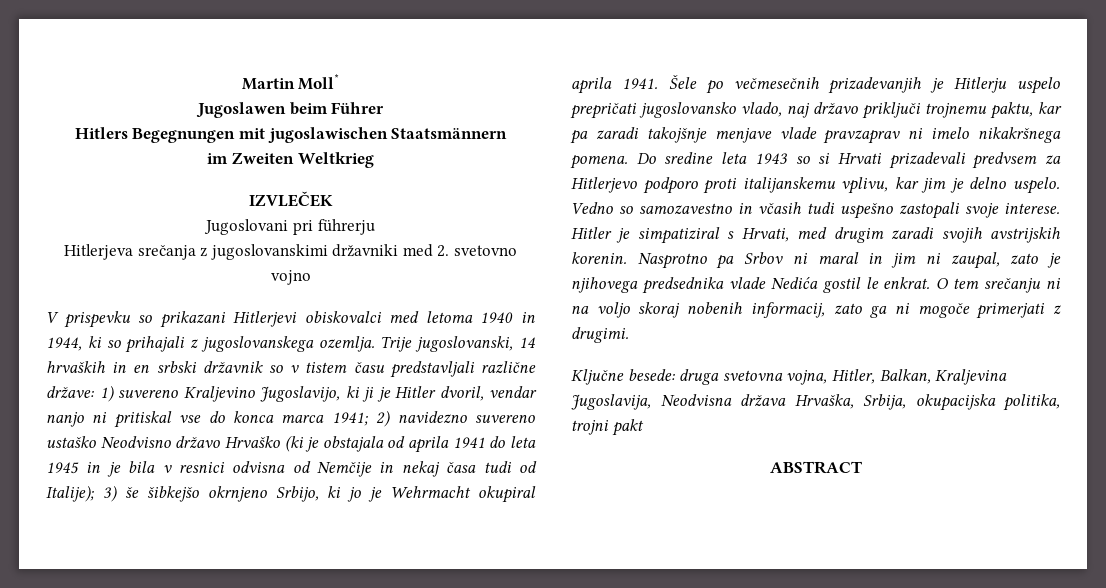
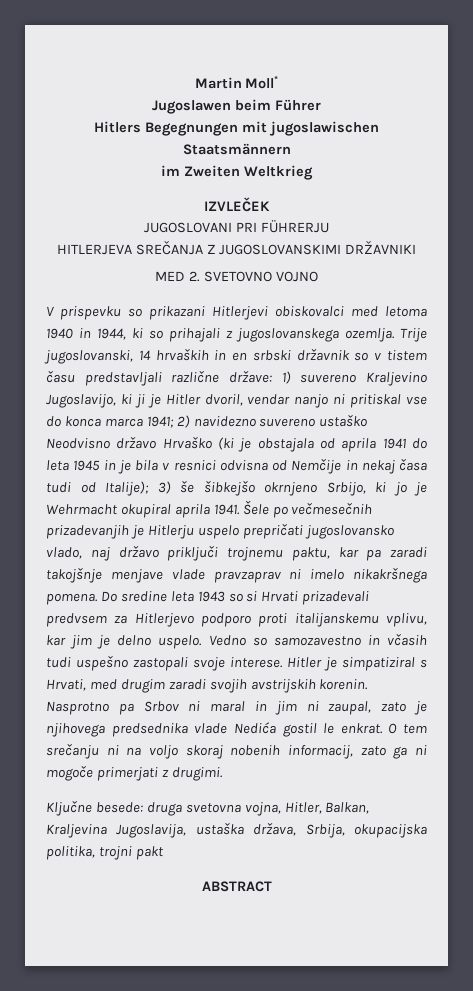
[204,219,375,235] [63,244,518,260] [270,270,311,285] Jugoslovani pri führerju // Hitlerjeva srečanja z jugoslovanskimi državniki med 2. svetovno vojno -> [144,220,329,233] [56,241,417,255] [155,271,318,282] JUGOSLOVANI PRI FÜHRERJU // HITLERJEVA SREČANJA Z JUGOSLOVANSKIMI DRŽAVNIKI // MED 2. SVETOVNO VOJNO
[660,394,854,409] Neodvisna država Hrvaška, -> [195,823,297,836] ustaška država,

